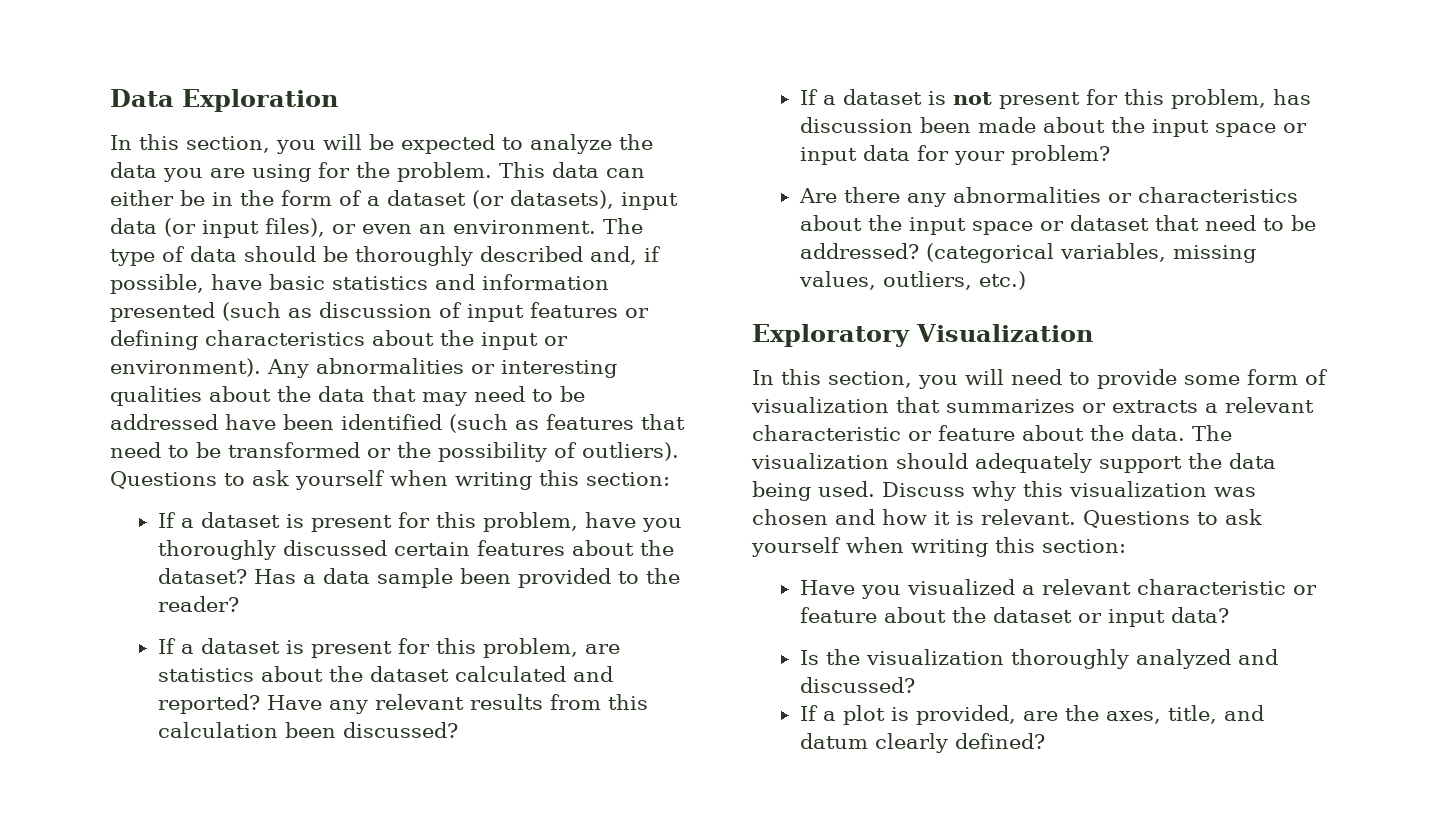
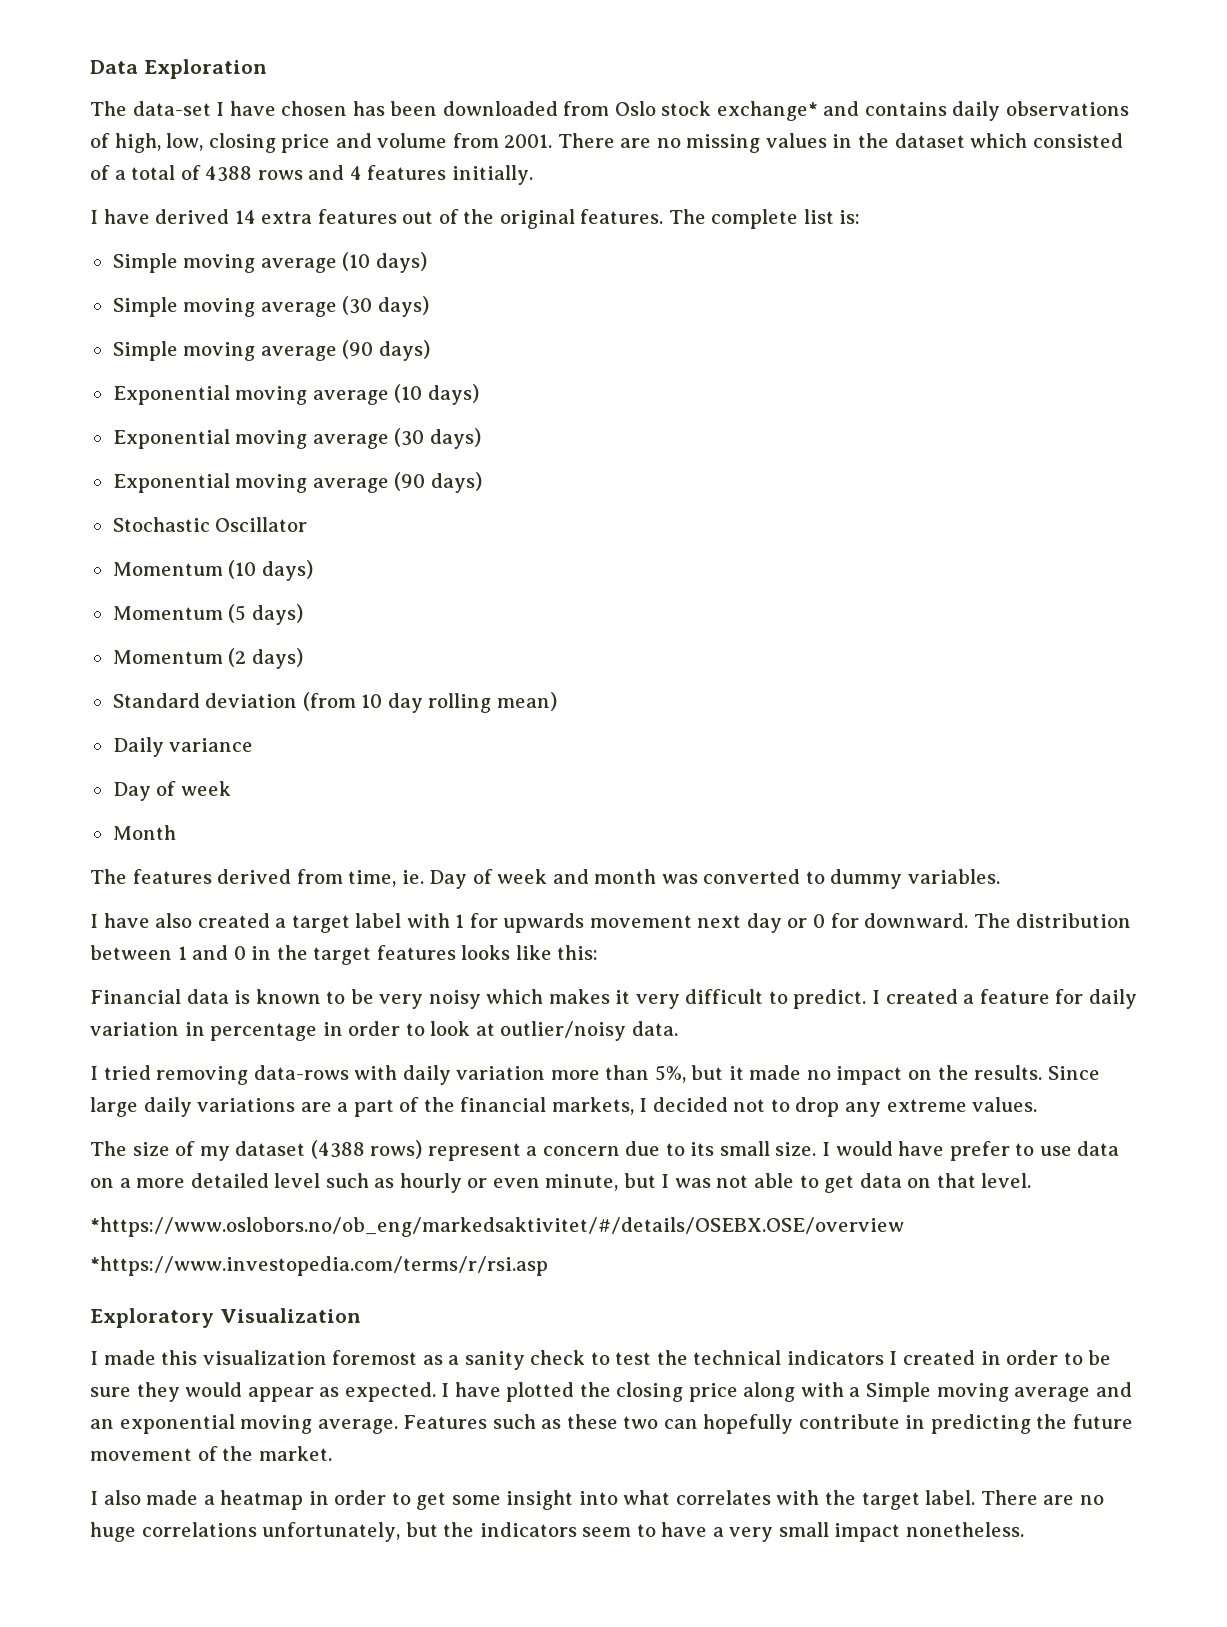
[110,134,653,154] [110,162,645,182] [110,190,678,210] [110,218,643,238] [110,246,661,266] [110,274,609,294] [110,302,649,322] [110,330,568,350] [110,358,617,378] [110,386,585,406] [110,414,685,433] [110,442,679,462] [110,470,670,490] [157,512,682,532] [157,540,674,560] [157,568,680,588] [157,596,239,612] [157,638,620,658] [157,666,613,682] [157,694,648,714] [157,722,458,738] [799,89,1311,109] [799,117,1307,137] [799,145,1110,165] [798,187,1298,207] [799,215,1316,235] [799,243,1256,263] [798,271,1026,290] [752,324,1093,347] [752,369,1328,389] [751,397,1314,413] [752,425,1232,441] [751,453,1276,473] [752,481,1256,501] [752,509,1262,528] [751,537,1126,557] [799,579,1317,599] [799,607,1229,627] [799,649,1278,669] [799,677,915,693] [799,705,1264,725] [799,733,1045,753] In this section, you will be expected to analyze the data you are using for the problem. This data can either be in the form of a dataset (or datasets), input data (or input files), or even an environment. The type of data should be thoroughly described and, if possible, have basic statistics and information presented (such as discussion of input features or defining characteristics about the input or environment). Any abnormalities or interesting qualities about the data that may need to be addressed have been identified (such as features that need to be transformed or the possibility of outliers). Questions to ask yourself when writing this section: // If a dataset is present for this problem, have you thoroughly discussed certain features about the dataset? Has a data sample been provided to the reader? // If a dataset is present for this problem, are statistics about the dataset calculated and reported? Have any relevant results from this calculation been discussed? // If a dataset is not present for this problem, has discussion been made about the input space or input data for your problem? // Are there any abnormalities or characteristics about the input space or dataset that need to be addressed? (categorical variables, missing values, outliers, etc.) // Exploratory Visualization // In this section, you will need to provide some form of visualization that summarizes or extracts a relevant characteristic or feature about the data. The visualization should adequately support the data being used. Discuss why this visualization was chosen and how it is relevant. Questions to ask yourself when writing this section: // Have you visualized a relevant characteristic or feature about the dataset or input data? // Is the visualization thoroughly analyzed and discussed? // If a plot is provided, are the axes, title, and datum clearly defined? -> [90,101,1130,121] [90,133,1123,153] [90,165,533,185] [90,209,861,229] [112,252,427,273] [112,296,429,317] [112,340,430,361] [112,384,479,405] [112,428,481,449] [112,472,482,493] [112,517,308,532] [112,560,313,581] [112,604,303,625] [112,648,303,669] [112,692,557,713] [112,737,254,757] [112,781,231,801] [112,825,176,840] [90,869,1001,889] [90,913,1132,933] [90,945,599,965] [90,989,1137,1009] [90,1021,678,1041] [90,1065,1100,1085] [90,1097,1038,1117] [90,1140,1120,1161] [90,1173,1032,1193] [90,1217,904,1237] [90,1256,548,1276] [90,1308,361,1328] [90,1350,1112,1370] [90,1382,1132,1402] [90,1414,1134,1434] [90,1446,332,1461] [90,1490,1104,1510] [90,1522,1024,1542] The data-set I have chosen has been downloaded from Oslo stock exchange* and contains daily observations of high, low, closing price and volume from 2001. There are no missing values in the dataset which consisted of a total of 4388 rows and 4 features initially. // I have derived 14 extra features out of the original features. The complete list is: // Simple moving average (10 days) // Simple moving average (30 days) // Simple moving average (90 days) // Exponential moving average (10 days) // Exponential moving average (30 days) // Exponential moving average (90 days) // Stochastic Oscillator // Momentum (10 days) // Momentum (5 days) // Momentum (2 days) // Standard deviation (from 10 day rolling mean) // Daily variance // Day of week // Month // The features derived from time, ie. Day of week and month was converted to dummy variables. // I have also created a target label with 1 for upwards movement next day or 0 for downward. The distribution between 1 and 0 in the target features looks like this: // Financial data is known to be very noisy which makes it very difficult to predict. I created a feature for daily variation in percentage in order to look at outlier/noisy data. // I tried removing data-rows with daily variation more than 5%, but it made no impact on the results. Since large daily variations are a part of the financial markets, I decided not to drop any extreme values. // The size of my dataset (4388 rows) represent a concern due to its small size. I would have prefer to use data on a more detailed level such as hourly or even minute, but I was not able to get data on that level. // *https://www.oslobors.no/ob_eng/markedsaktivitet/#/details/OSEBX.OSE/overview // *https://www.investopedia.com/terms/r/rsi.asp // Exploratory Visualization // I made this visualization foremost as a sanity check to test the technical indicators I created in order to be sure they would appear as expected. I have plotted the closing price along with a Simple moving average and an exponential moving average. Features such as these two can hopefully contribute in predicting the future movement of the market. // I also made a heatmap in order to get some insight into what correlates with the target label. There are no huge correlations unfortunately, but the indicators seem to have a very small impact nonetheless.

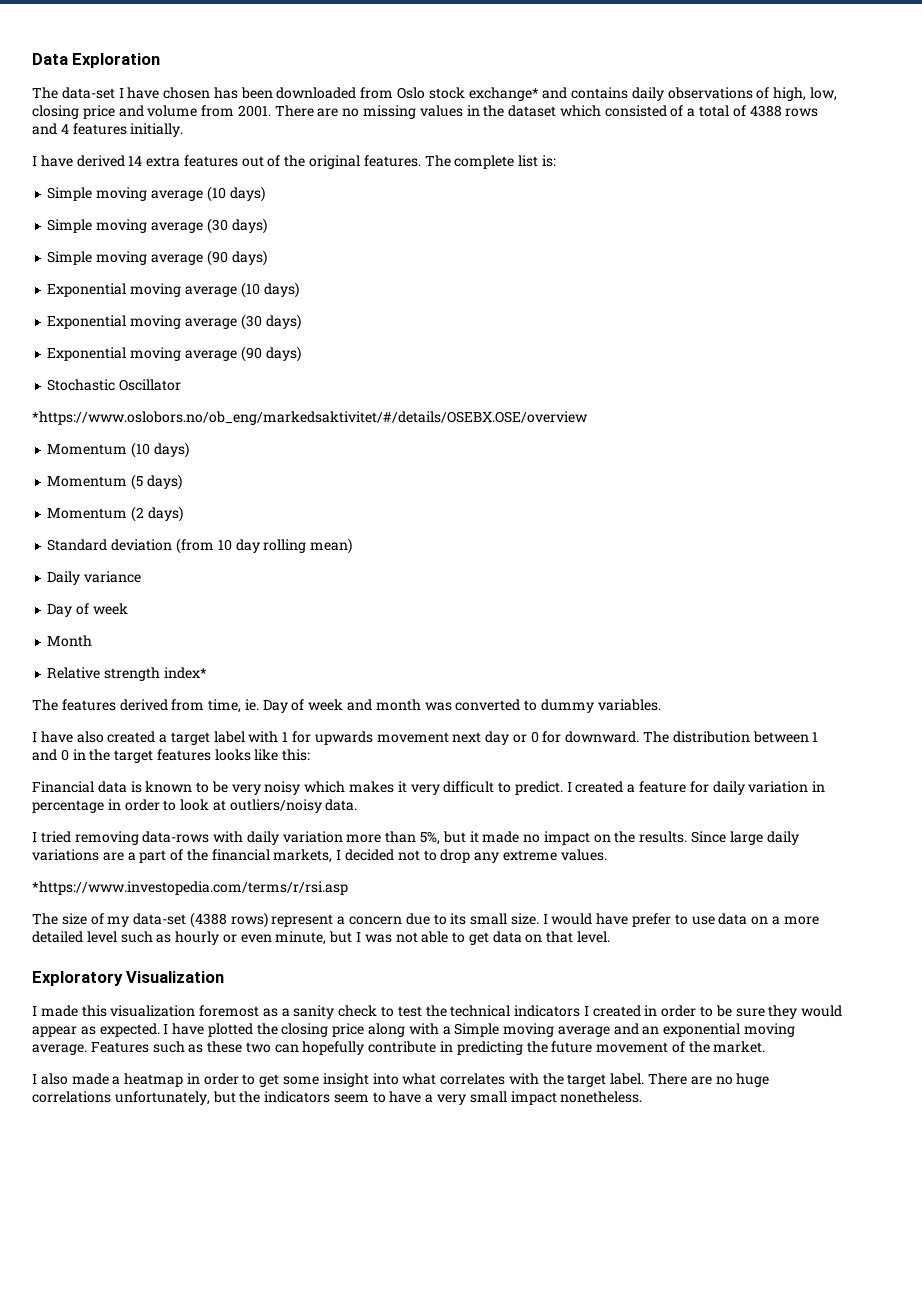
(308, 524) none -> [32,411,588,425] // *https://www.oslobors.no/ob_eng/markedsaktivitet/#/details/OSEBX.OSE/overview
(176, 832) none -> [47,667,207,681] // Relative strength index*
[500,1021,627,1041] outlier/noisy -> [229,799,322,813] outliers/noisy
(1038, 1104) none -> [32,881,348,895] // *https://www.investopedia.com/terms/r/rsi.asp
[235,1141,306,1156] dataset -> [133,913,187,925] data-set
[90,1217,904,1237] [90,1256,548,1276] // *https://www.oslobors.no/ob_eng/markedsaktivitet/#/details/OSEBX.OSE/overview // *https://www.investopedia.com/terms/r/rsi.asp -> (611, 937) none

